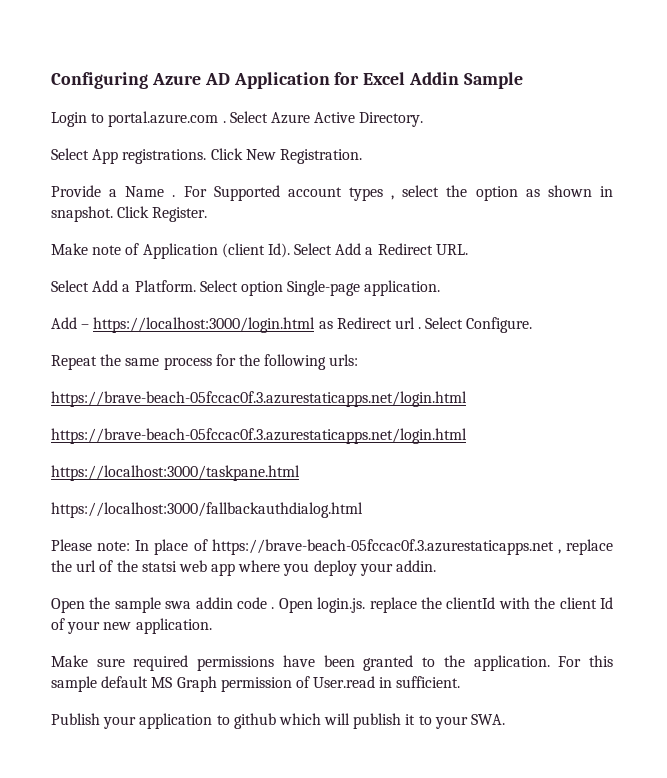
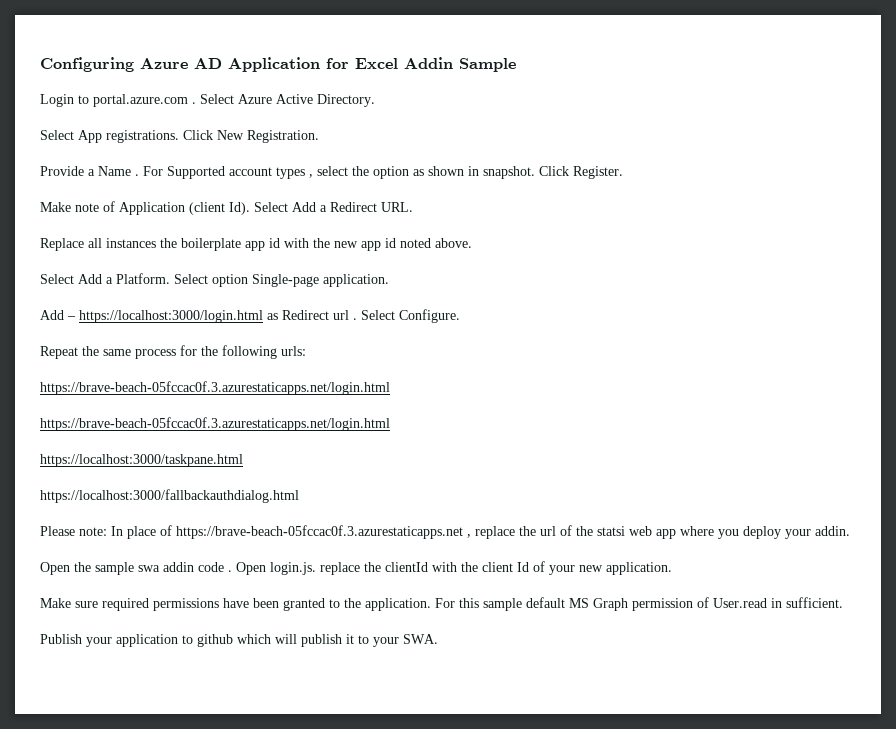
(468, 249) none -> [40,238,472,251] // Replace all instances the boilerplate app id with the new app id noted above.

